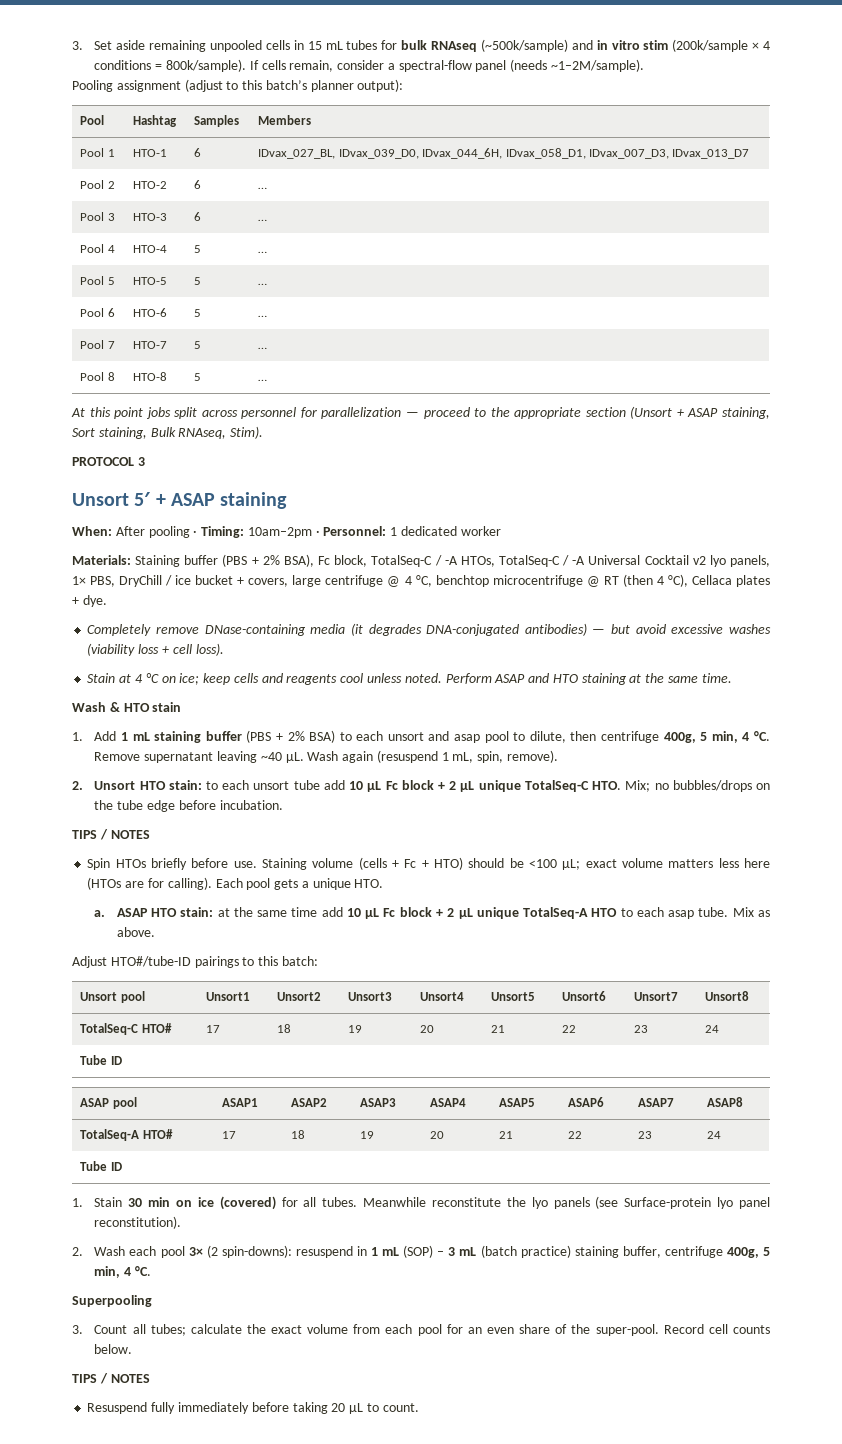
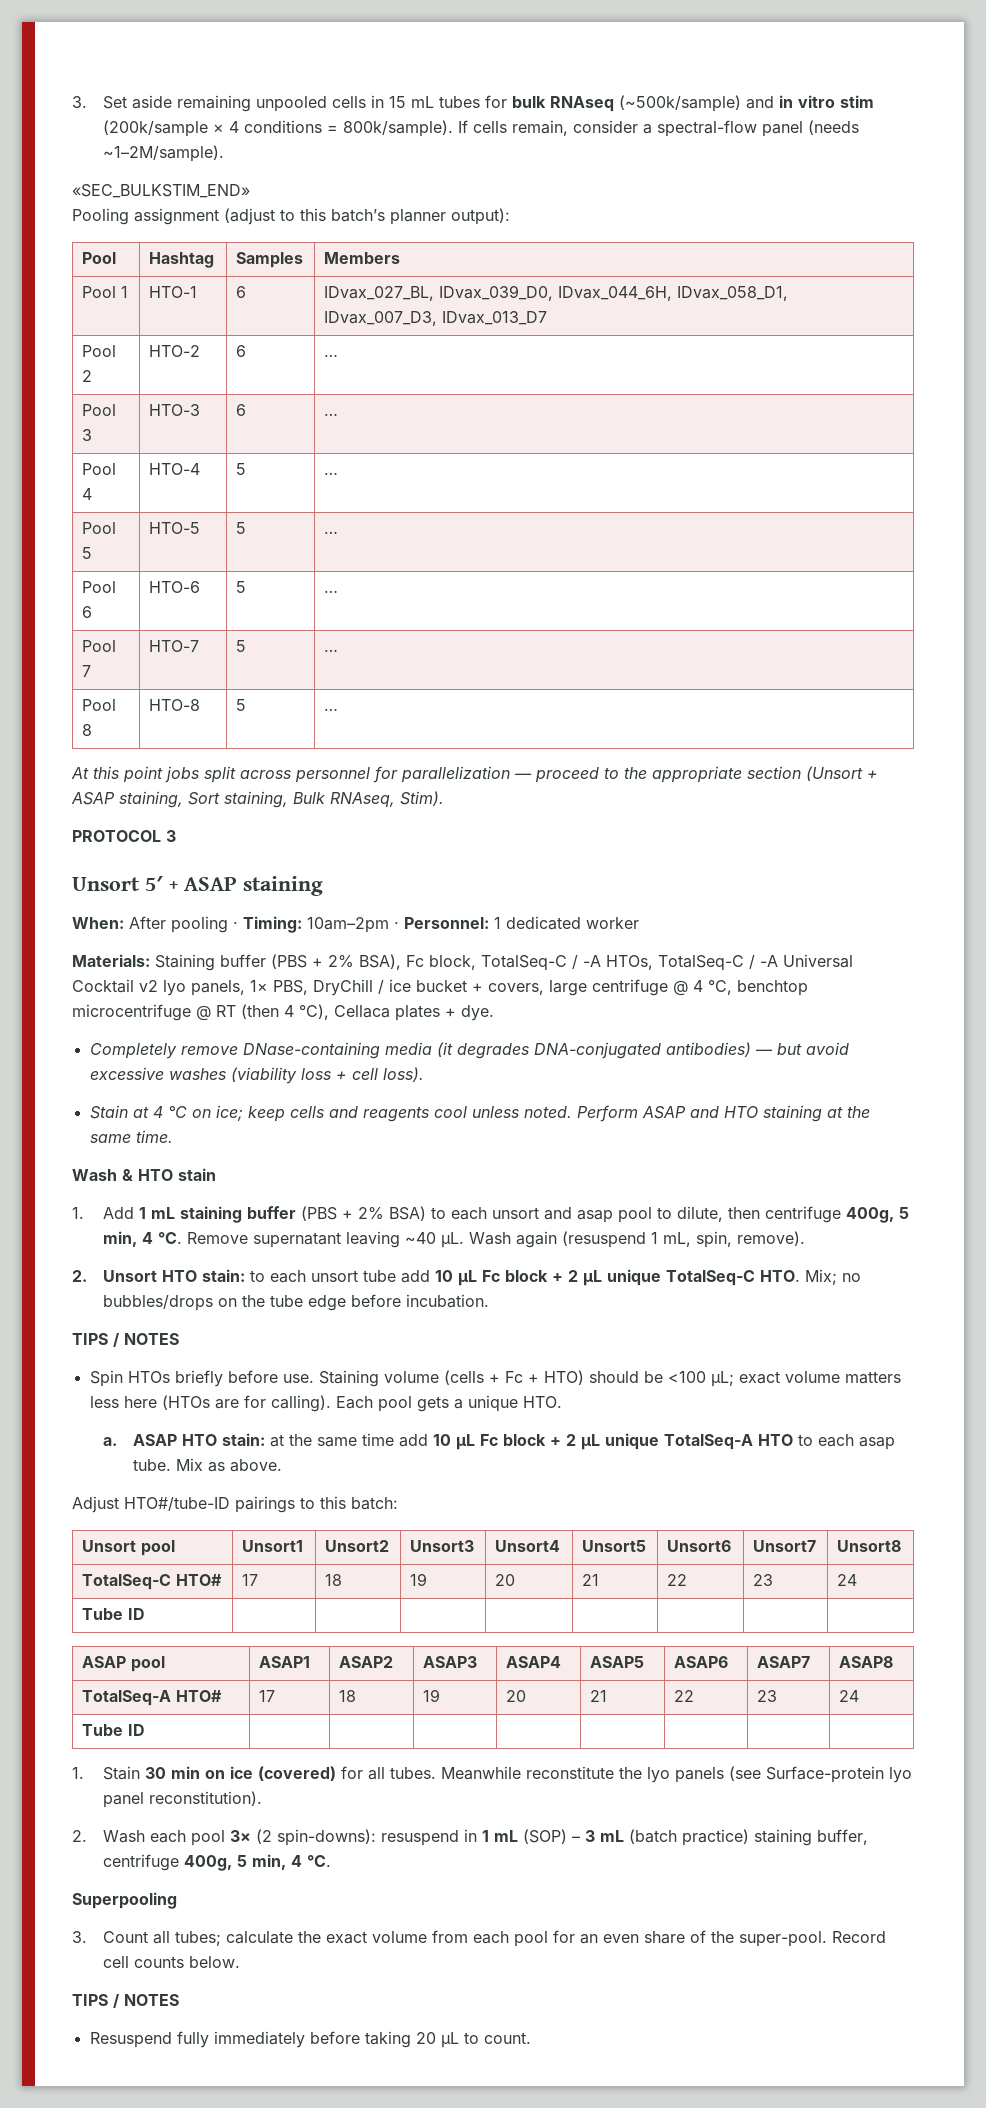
(644, 65) none -> [72,184,250,198] // «SEC_BULKSTIM_END»

